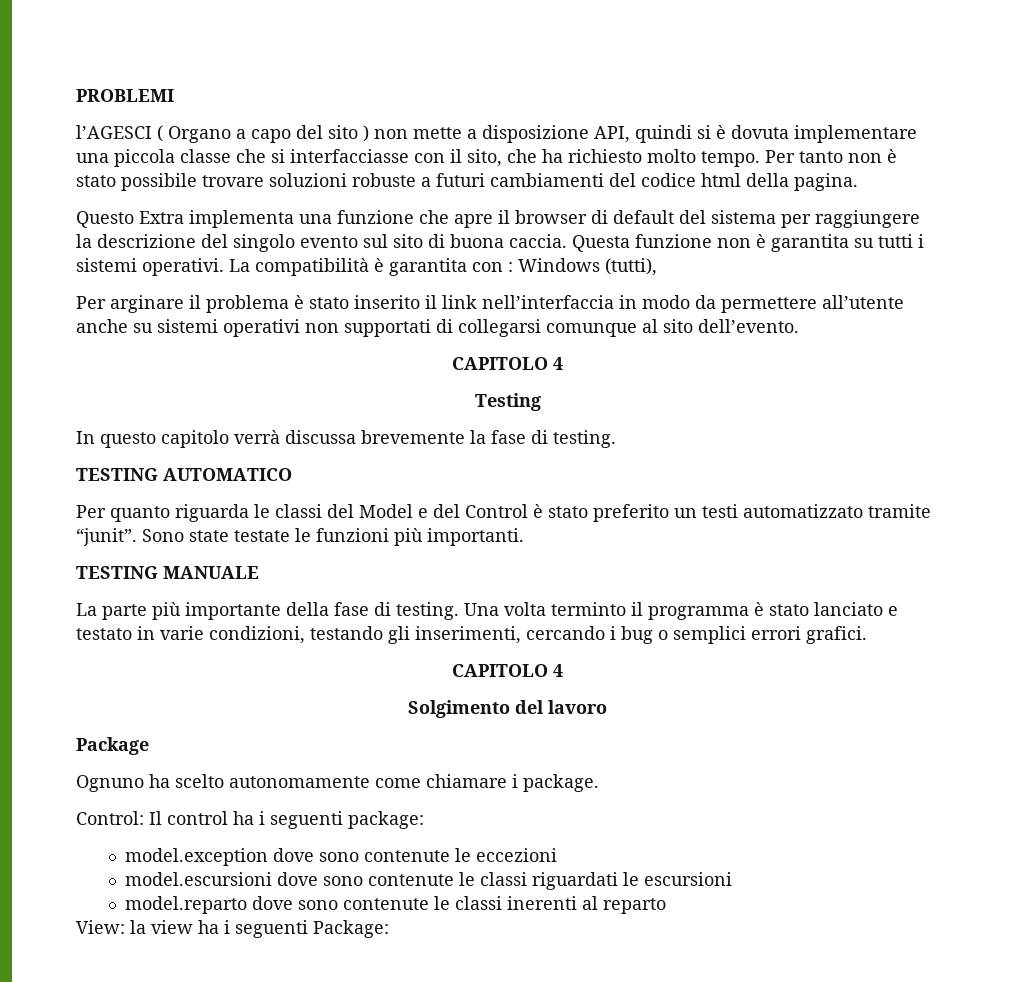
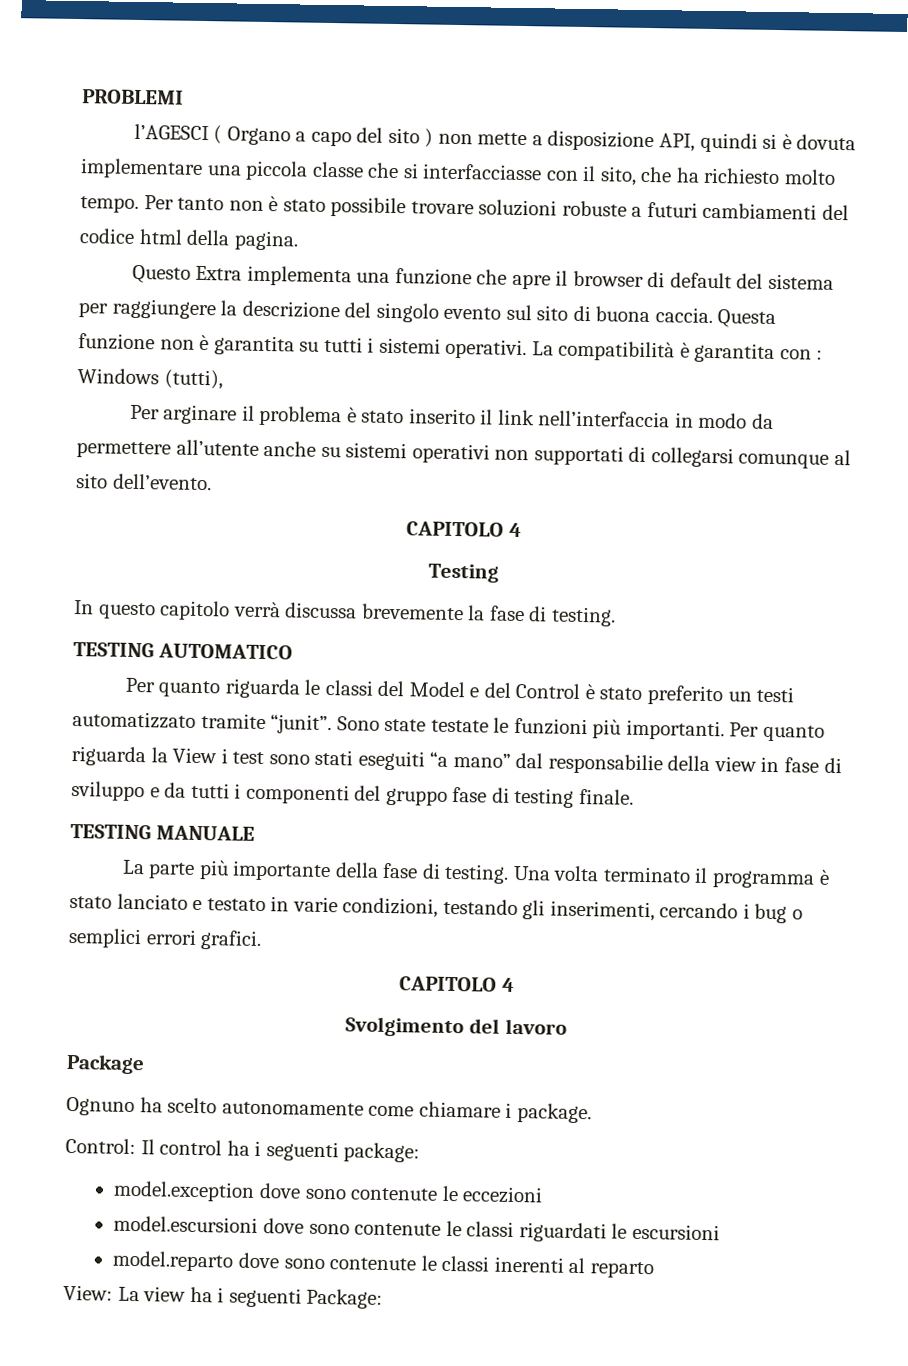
(524, 537) none -> [729,722,825,742] [71,746,842,775] [71,781,634,808] Per quanto riguarda la View i test sono stati eseguiti “a mano” dal responsabilie della view in fase di sviluppo e da tutti i componenti del gruppo fase di testing finale.
[551,602,626,616] terminto -> [602,866,691,883] terminato
[408,700,510,718] Solgimento -> [345,1016,465,1038] Svolgimento
[130,920,146,934] la -> [117,1286,140,1302] La

